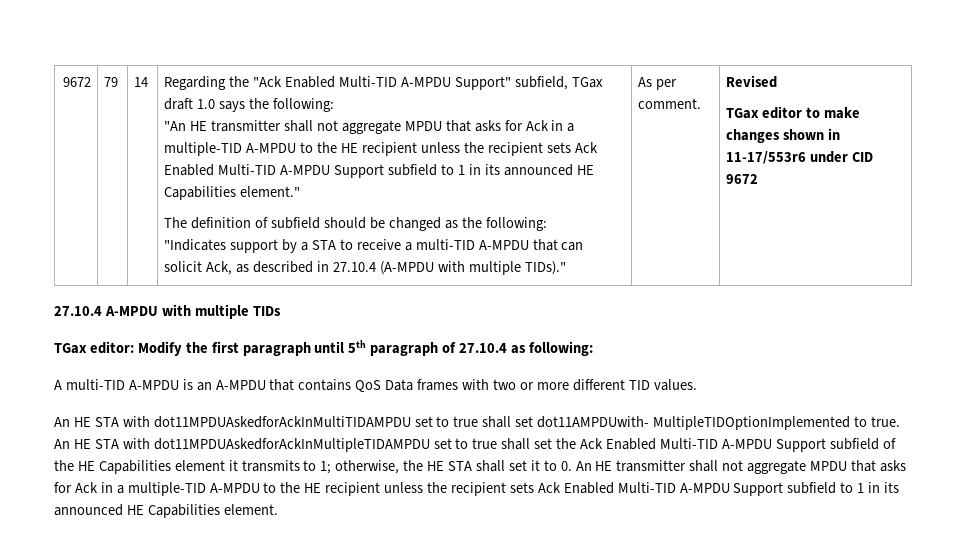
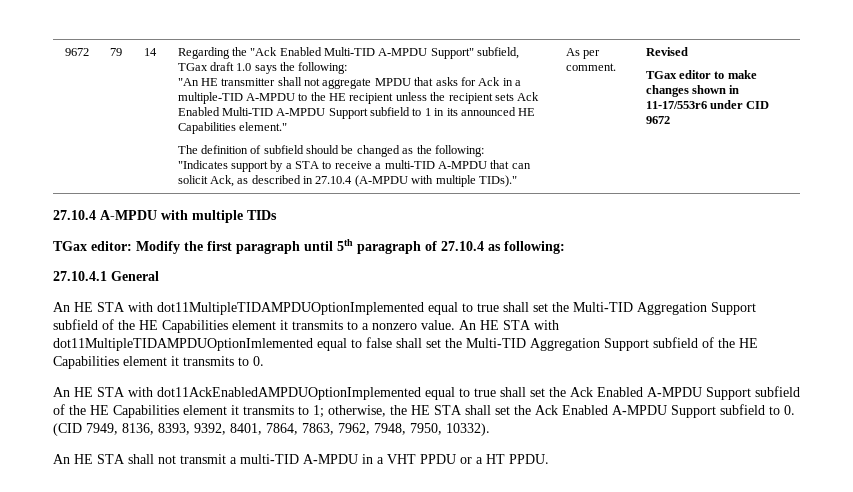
[54,379,697,393] [54,416,900,430] [54,438,452,452] A multi-TID A-MPDU is an A-MPDU that contains QoS Data frames with two or more different TID values. // An HE STA with dot11MPDUAskedforAckInMultiTIDAMPDU set to true shall set dot11AMPDUwith- MultipleTIDOptionImplemented to true. An HE STA with dot11MPDUAskedforAckInMultipleTIDAMPDU set -> [53,271,159,281] [53,302,756,315] [53,319,559,333] [53,337,758,351] [53,356,264,369] [53,387,455,400] 27.10.4.1 General // An HE STA with dot11MultipleTIDAMPDUOptionImplemented equal to true shall set the Multi-TID Aggregation Support subfield of the HE Capabilities element it transmits to a nonzero value. An HE STA with dot11MultipleTIDAMPDUOptionImlemented equal to false shall set the Multi-TID Aggregation Support subfield of the HE Capabilities element it transmits to 0. // An HE STA with dot11AckEnabledAMPDUOptionImplemented equal
[659,438,718,449] Multi-TID -> (643, 392) none
[530,460,906,474] [54,482,900,496] [54,504,278,518] it to 0. An HE transmitter shall not aggregate MPDU that asks for Ack in a multiple-TID A-MPDU to the HE recipient unless the recipient sets Ack Enabled Multi-TID A-MPDU Support subfield to 1 in its announced HE Capabilities element. -> [514,404,795,418] [53,423,490,436] [53,454,549,464] the Ack Enabled A-MPDU Support subfield to 0. (CID 7949, 8136, 8393, 9392, 8401, 7864, 7863, 7962, 7948, 7950, 10332). // An HE STA shall not transmit a multi-TID A-MPDU in a VHT PPDU or a HT PPDU.

